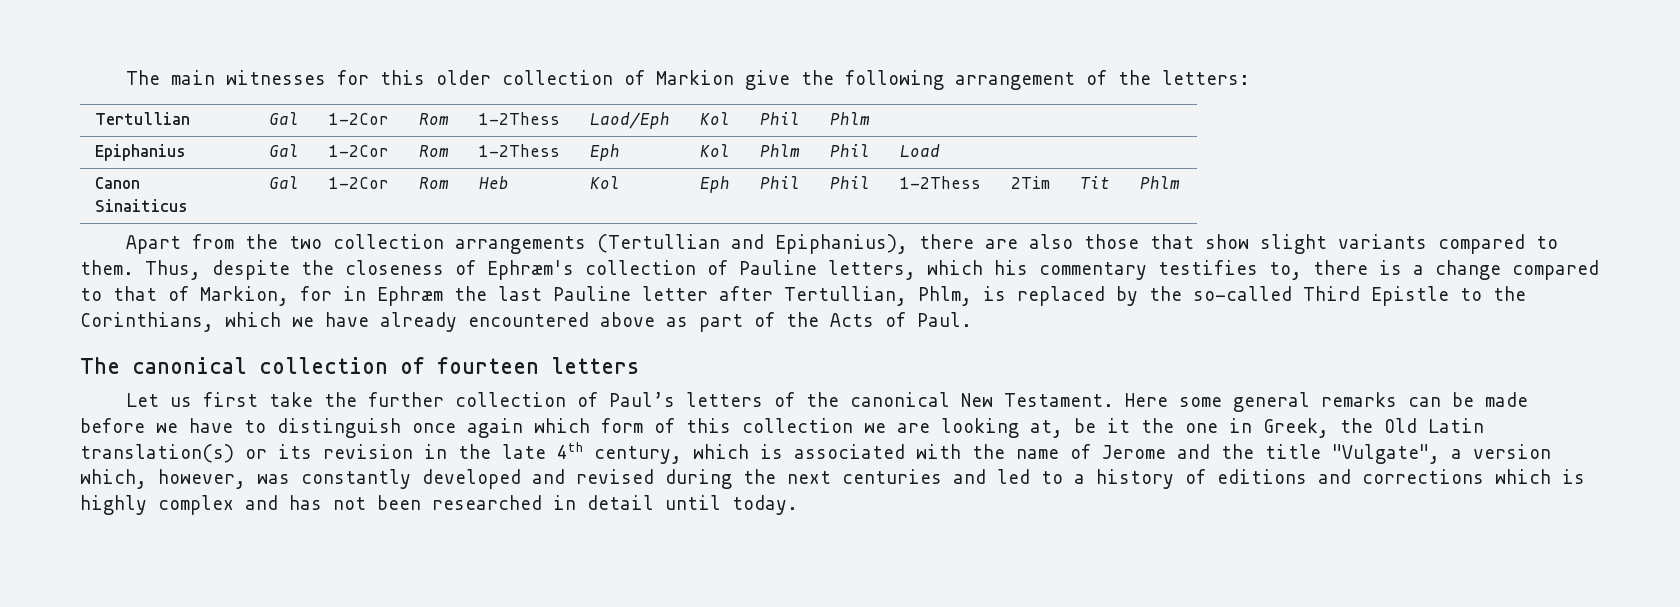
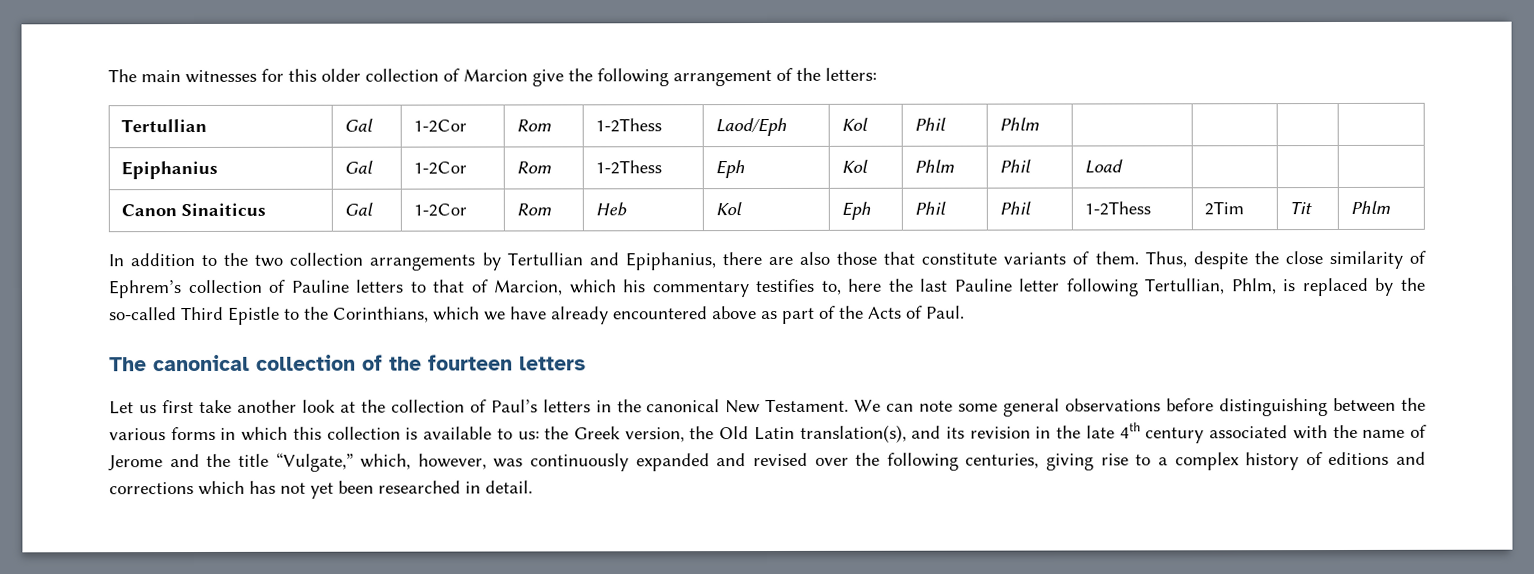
[656,70,735,85] Markion -> [463,68,528,82] Marcion
[126,234,235,254] Apart from -> [108,252,218,267] In addition to
[597,234,909,254] (Tertullian and Epiphanius), -> [481,252,716,271] by Tertullian and Epiphanius,
[1205,234,1559,254] [80,260,916,280] show slight variants compared to them. Thus, despite the closeness of Ephræm's collection of Pauline letters, -> [921,250,1426,270] [108,279,564,299] constitute variants of them. Thus, despite the close similarity of Ephrem’s collection of Pauline letters to that of Marcion,
[1313,260,1599,280] [80,286,443,306] there is a change compared to that of Markion, for in Ephræm -> [847,278,883,292] here
[719,286,773,301] after -> [1065,278,1139,297] following
(425, 365) none -> [389,356,422,371] the
[324,392,445,407] the further -> [236,399,386,413] another look at the
[774,392,796,407] of -> [595,400,612,413] in
[1125,392,1529,412] [80,418,1329,438] Here some general remarks can be made before we have to distinguish once again which form of this collection we are looking at, be it the one in Greek, -> [854,397,1427,417] [109,426,685,443] We can note some general observations before distinguishing between the various forms in which this collection is available to us: the Greek version,
[80,444,267,463] translation(s) or -> [799,424,942,443] translation(s), and
[594,444,783,464] century, which is -> [1145,427,1205,444] century
[1332,444,1551,464] [80,469,1030,489] "Vulgate", a version which, however, was constantly developed and revised during the next centuries and led -> [275,452,1129,472] “Vulgate,” which, however, was continuously expanded and revised over the following centuries, giving rise
(1085, 479) none -> [1174,452,1239,471] complex
[1562,469,1585,484] [80,495,278,515] is highly complex and -> (245, 487) none
(366, 503) none -> [310,482,334,499] yet
[587,495,798,515] detail until today. -> [485,480,533,494] detail.

